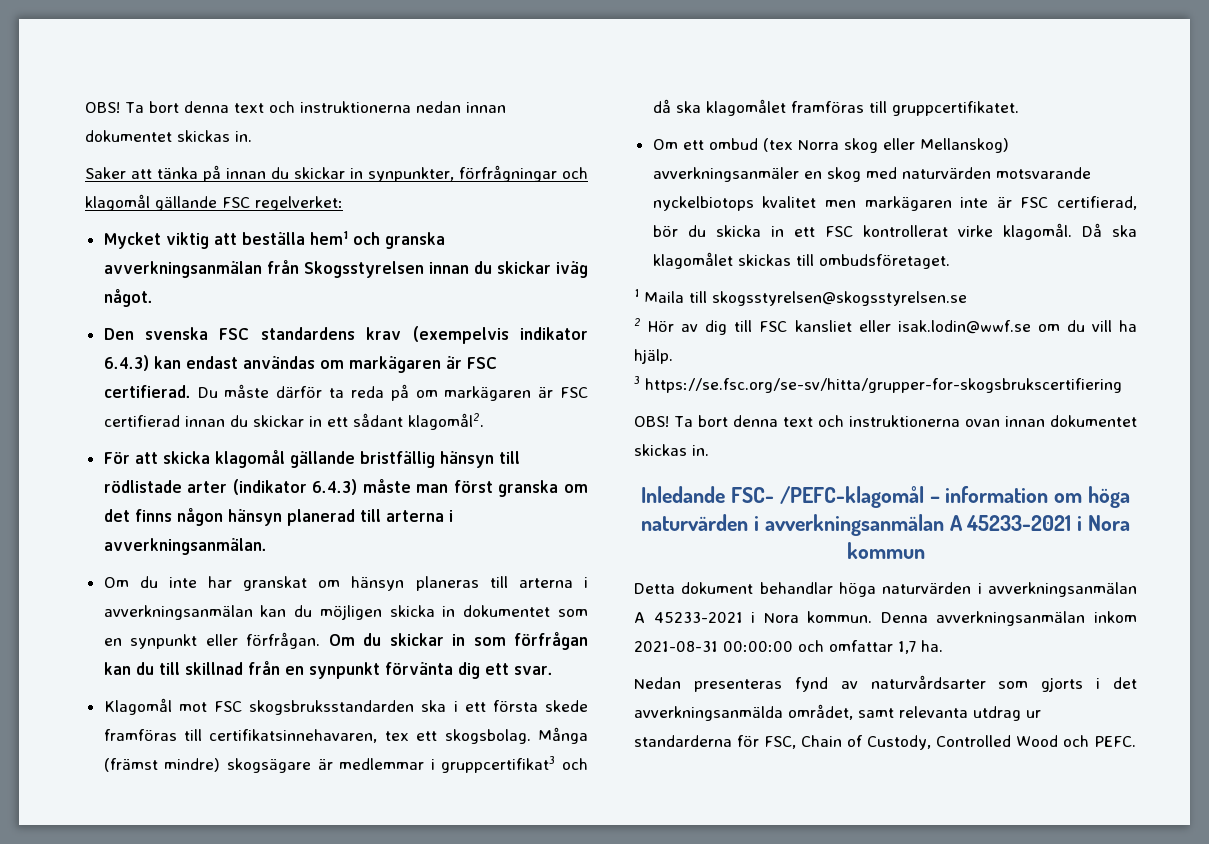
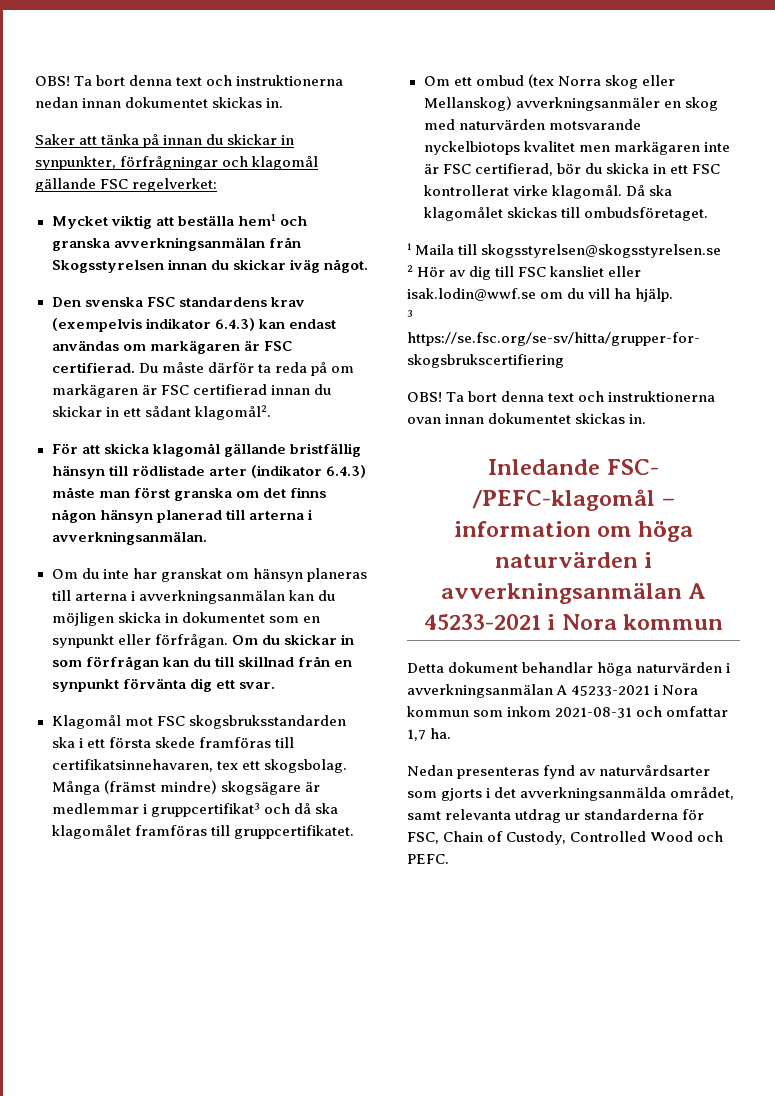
[807,611,1086,626] kommun. Denna avverkningsanmälan -> [407,706,504,717] kommun som
[723,641,793,652] 00:00:00 -> (633, 712) none

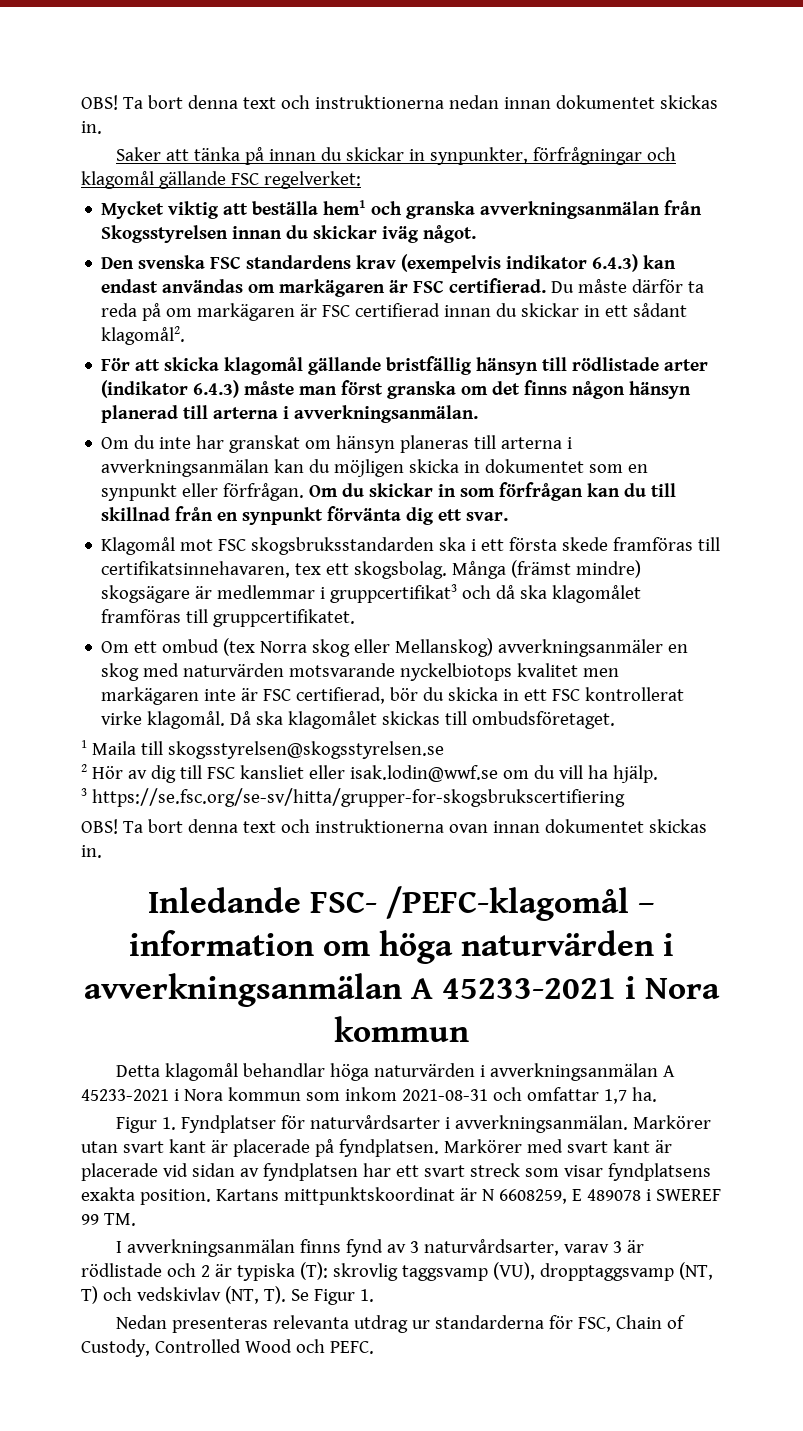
[448,662,519,673] dokument -> [165,1063,239,1081] klagomål
[407,765,711,779] [407,787,735,801] [407,811,441,820] Nedan presenteras fynd av naturvårdsarter som gjorts i det avverkningsanmälda området, samt -> [116,1115,712,1133] [81,1139,672,1157] [81,1163,711,1181] [81,1187,721,1205] [81,1213,136,1226] [116,1239,645,1257] [81,1262,713,1281] [81,1286,374,1305] [116,1315,269,1333] Figur 1. Fyndplatser för naturvårdsarter i avverkningsanmälan. Markörer utan svart kant är placerade på fyndplatsen. Markörer med svart kant är placerade vid sidan av fyndplatsen har ett svart streck som visar fyndplatsens exakta position. Kartans mittpunktskoordinat är N 6608259, E 489078 i SWEREF 99 TM. // I avverkningsanmälan finns fynd av 3 naturvårdsarter, varav 3 är rödlistade och 2 är typiska (T): skrovlig taggsvamp (VU), dropptaggsvamp (NT, T) och vedskivlav (NT, T). Se Figur 1. // Nedan presenteras

